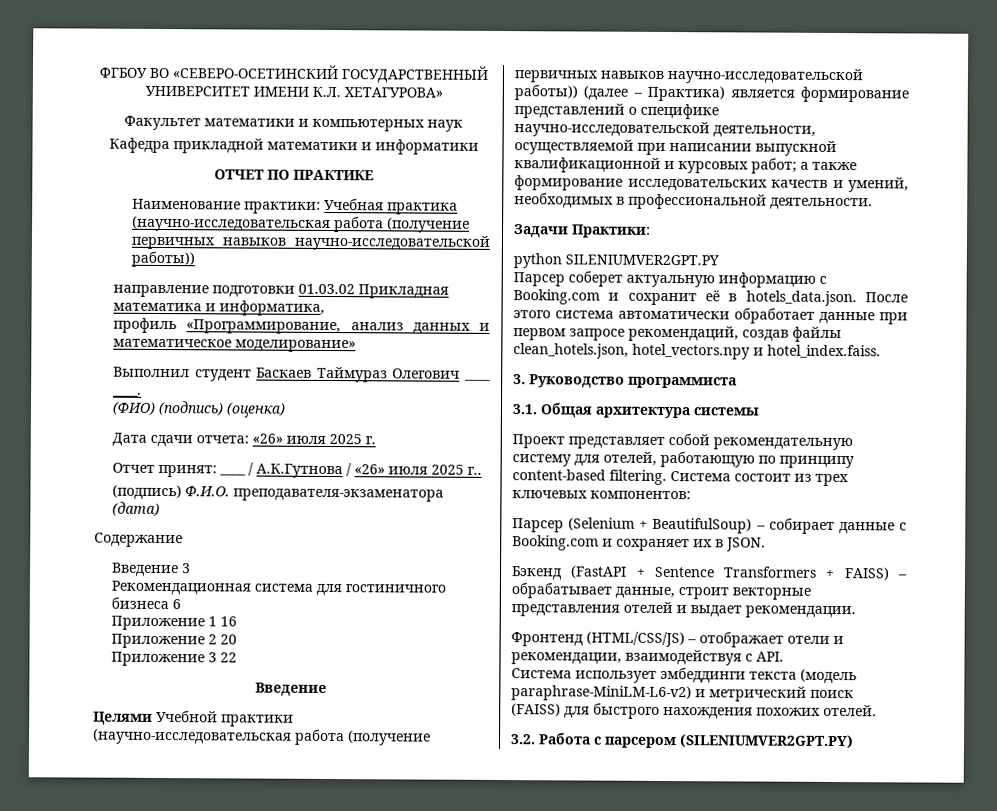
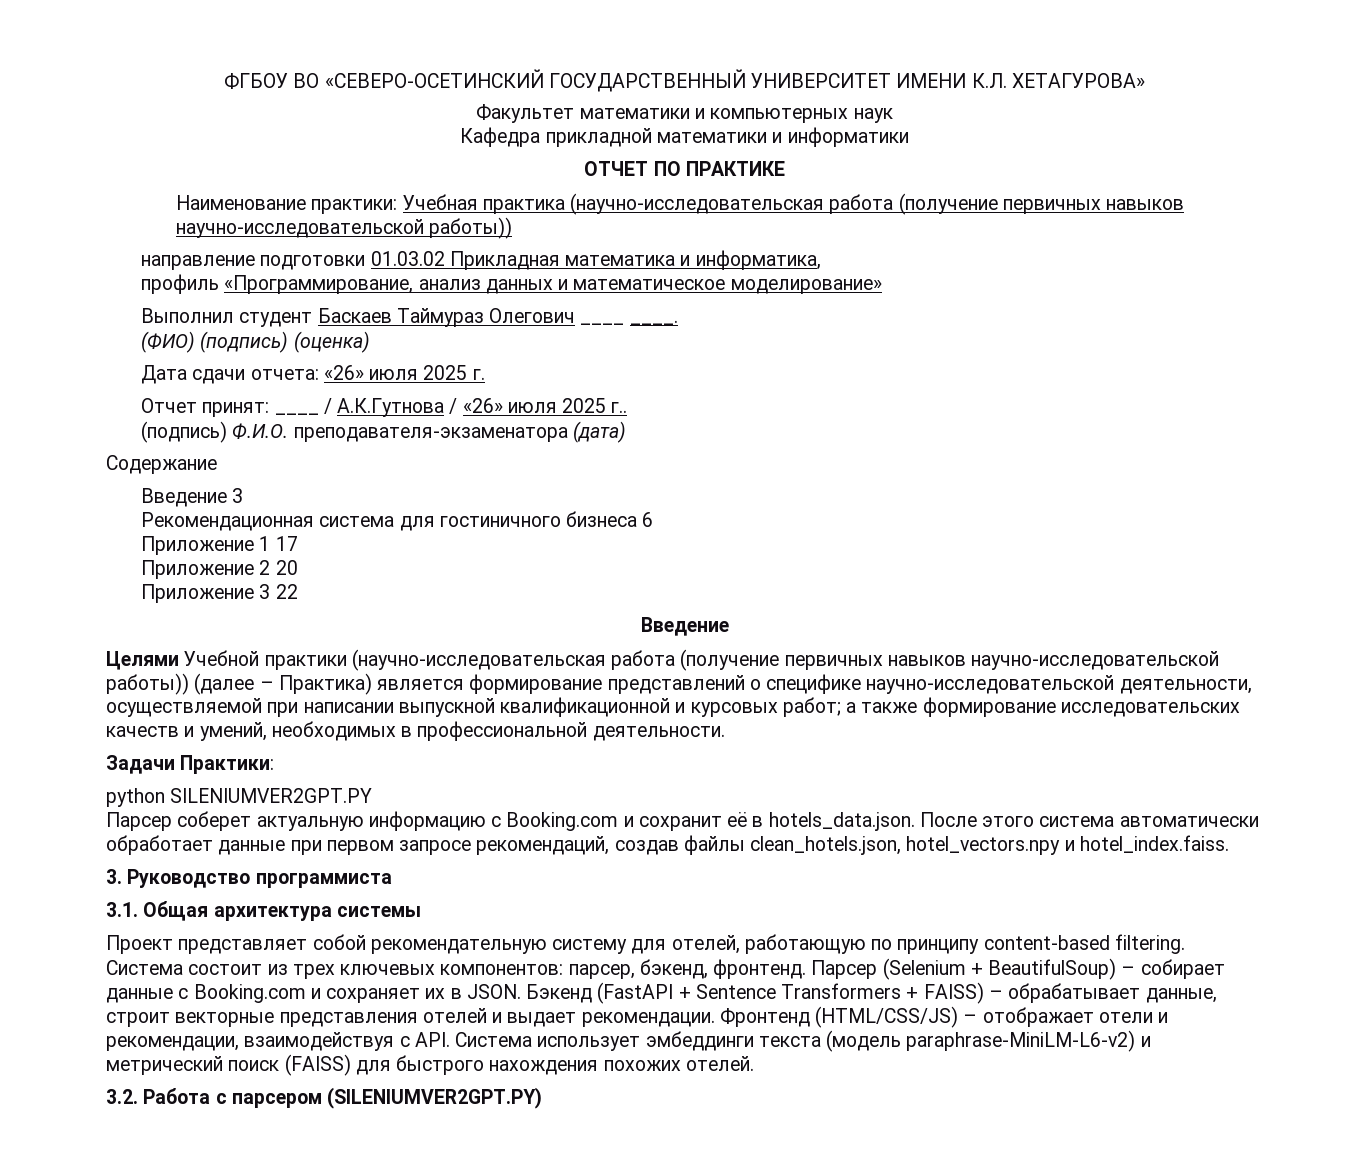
[220,616,238,627] 16 -> [275,536,298,551] 17
(691, 495) // -> [568,959,807,979] парсер, бэкенд, фронтенд.
(766, 544) // -> (521, 991) none
(856, 612) // -> (715, 1019) none
(784, 656) // -> (450, 1039) none

